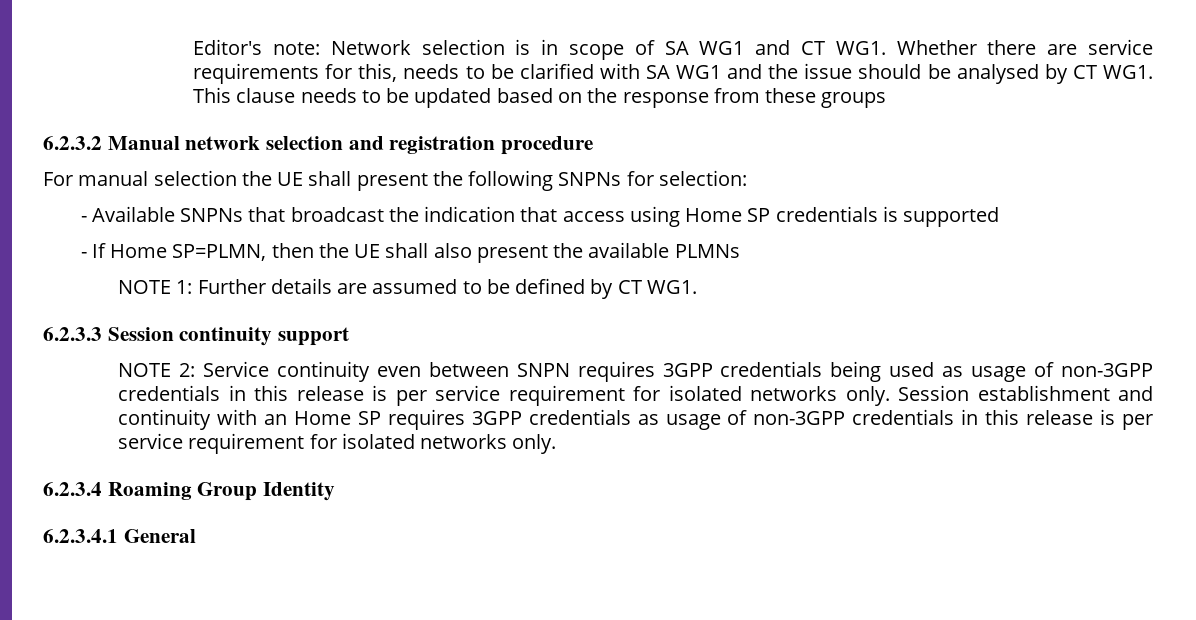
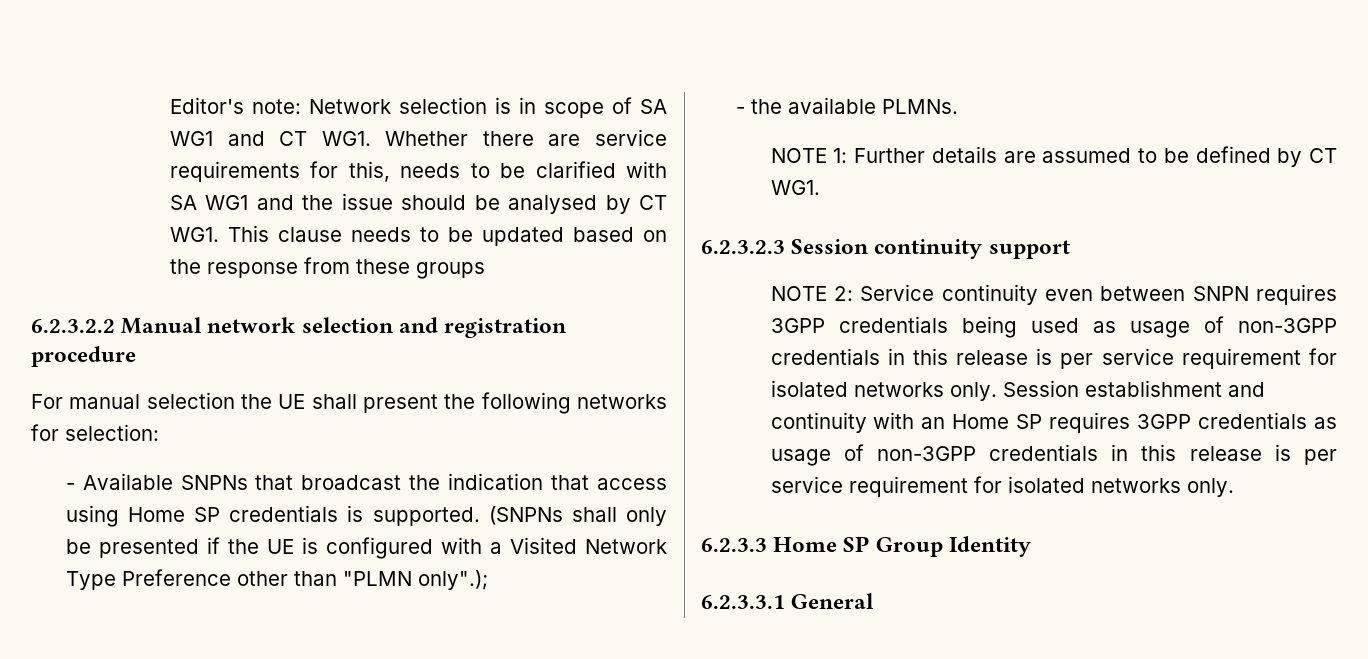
[43,136,102,150] 6.2.3.2 -> [31,319,115,333] 6.2.3.2.2
[558,172,622,186] SNPNs -> [577,394,667,409] networks
[903,207,1000,227] [80,243,548,263] supported // - If Home SP=PLMN, then the UE shall also present -> [372,506,668,526] [65,537,668,559] [65,569,488,590] [735,107,745,114] supported. (SNPNs shall only be presented if the UE is configured with a Visited Network Type Preference other than "PLMN only".); // -
[674,244,740,258] PLMNs -> [881,99,958,114] PLMNs.
[43,327,102,341] 6.2.3.3 -> [701,240,785,254] 6.2.3.2.3
[43,482,192,500] 6.2.3.4 Roaming -> [701,536,870,552] 6.2.3.3 Home SP
[43,529,118,543] 6.2.3.4.1 -> [701,595,785,609] 6.2.3.3.1

